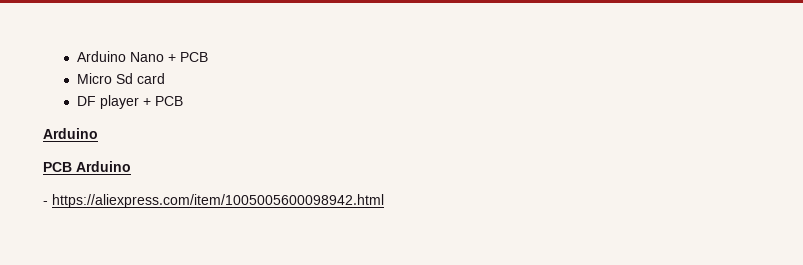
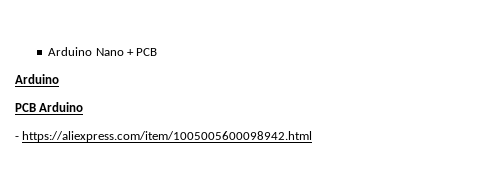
[76,73,165,84] [76,95,183,109] // Micro Sd card // DF player + PCB -> (158, 52) none

